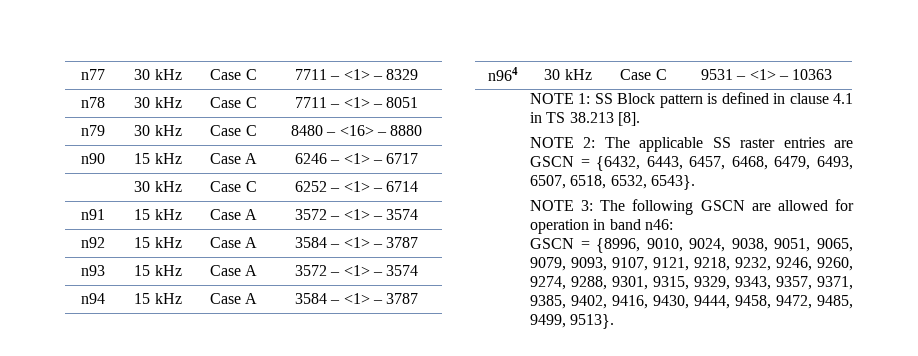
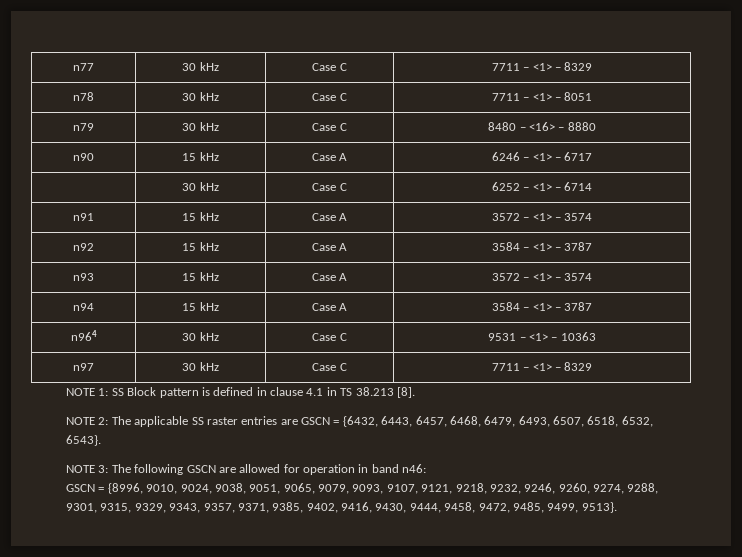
(833, 74) none -> [73,363,94,371] [182,362,219,371] [312,363,347,371] [491,362,593,371] // n97 | 30 kHz | Case C | 7711 – <1> – 8329

